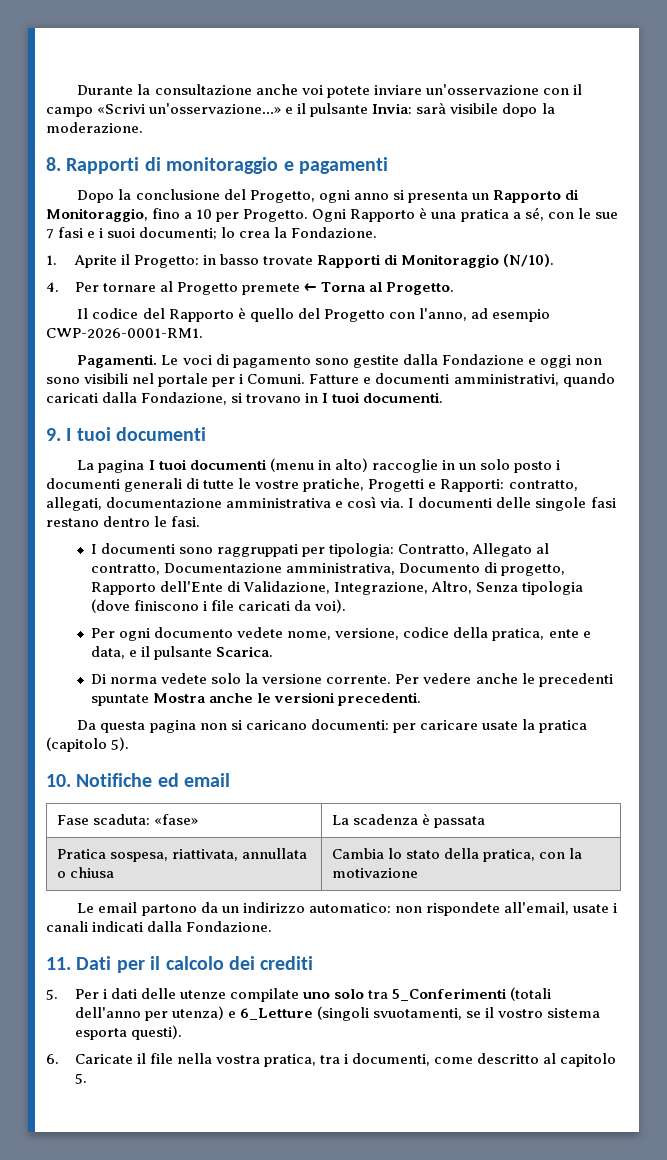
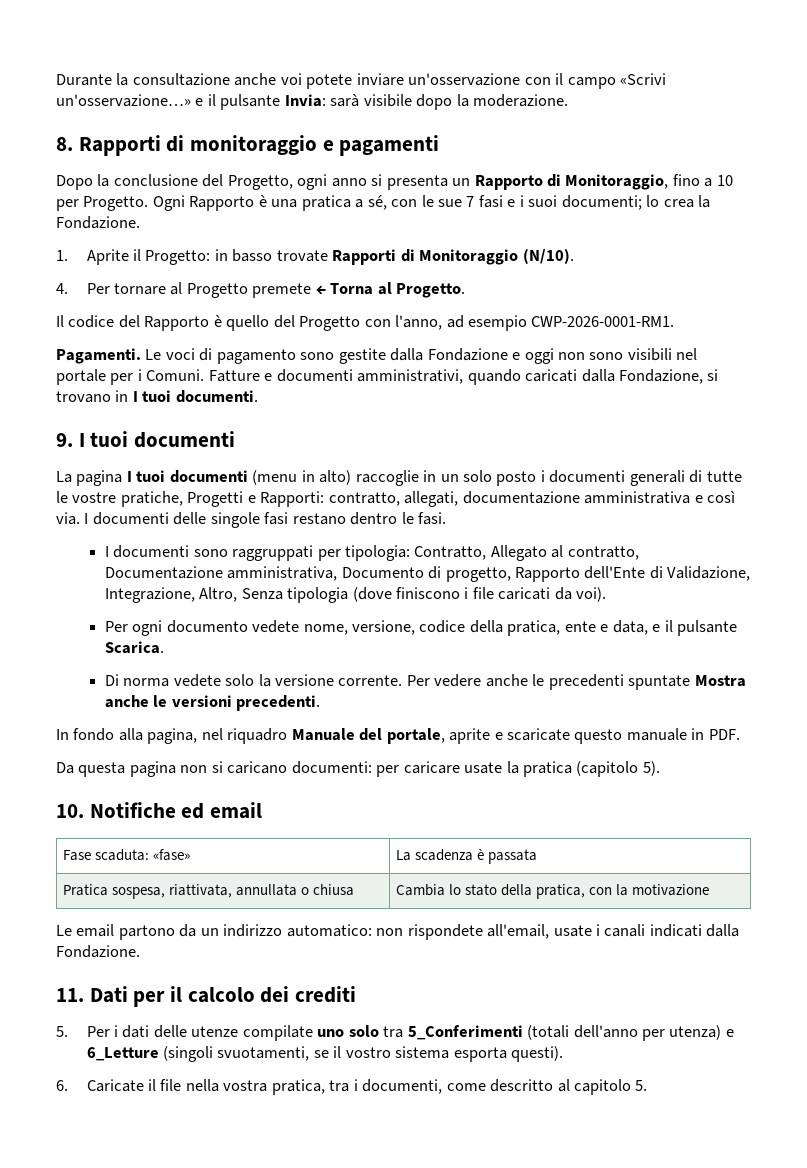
(422, 699) none -> [56,728,740,744] // In fondo alla pagina, nel riquadro Manuale del portale, aprite e scaricate questo manuale in PDF.

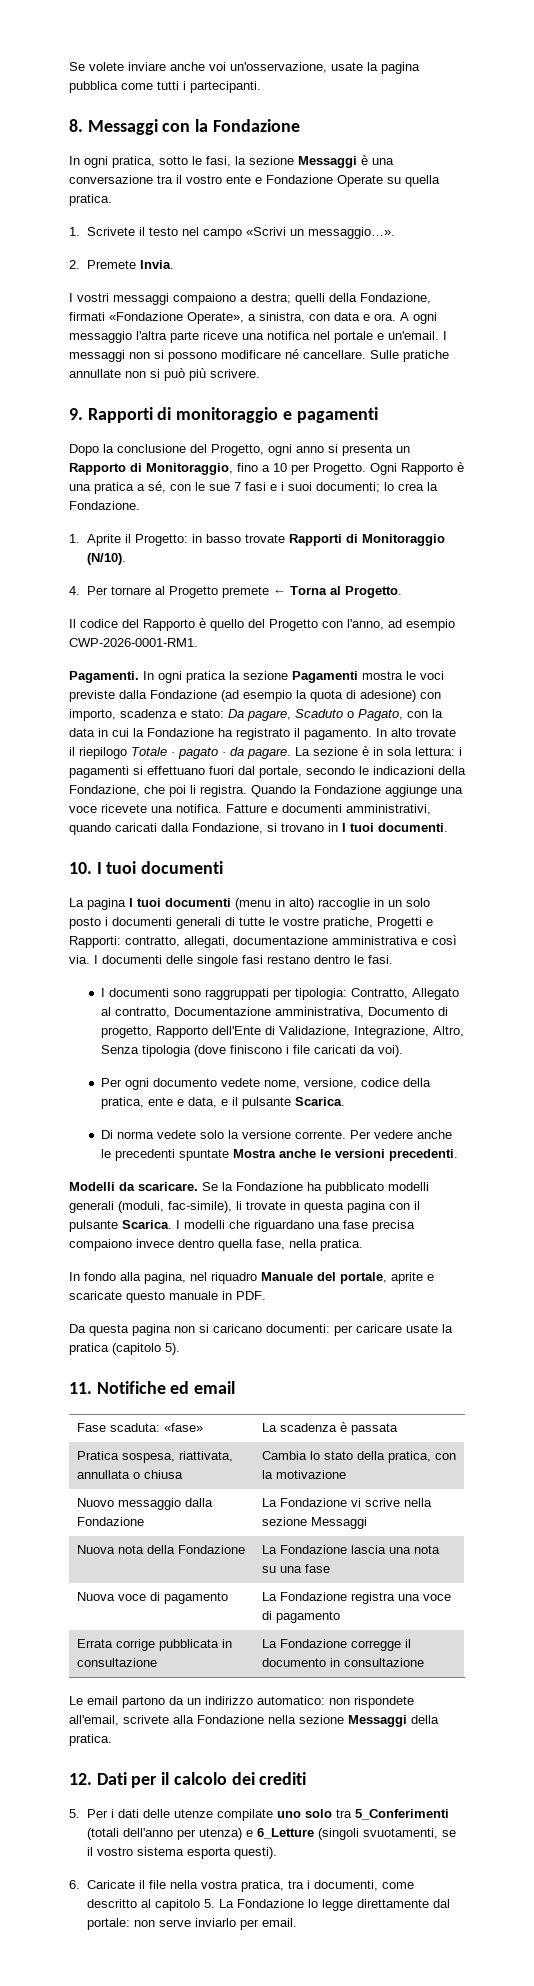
[56,73,667,89] [56,94,569,110] [56,137,73,151] Durante la consultazione anche voi potete inviare un'osservazione con il campo «Scrivi un'osservazione…» e il pulsante Invia: sarà visibile dopo la moderazione. // 8. -> [69,62,420,74] [69,81,261,93] [69,119,300,135] [69,155,394,168] [69,175,440,187] [69,194,112,206] [69,227,395,239] [69,260,174,269] [69,293,431,305] [69,312,437,324] [69,331,447,343] [69,349,449,362] [69,368,260,381] [69,408,83,420] Se volete inviare anche voi un'osservazione, usate la pagina pubblica come tutti i partecipanti. // 8. Messaggi con la Fondazione // In ogni pratica, sotto le fasi, la sezione Messaggi è una conversazione tra il vostro ente e Fondazione Operate su quella pratica. // 1. Scrivete il testo nel campo «Scrivi un messaggio…». // 2. Premete Invia. // I vostri messaggi compaiono a destra; quelli della Fondazione, firmati «Fondazione Operate», a sinistra, con data e ora. A ogni messaggio l'altra parte riceve una notifica nel portale e un'email. I messaggi non si possono modificare né cancellare. Sulle pratiche annullate non si può più scrivere. // 9.
[145,348,698,364] [56,369,205,385] Le voci di pagamento sono gestite dalla Fondazione e oggi non sono visibili nel portale per i Comuni. -> [143,671,444,683] [69,690,441,702] [69,709,443,721] [69,728,456,740] [69,746,462,759] [69,766,466,778] [69,785,463,797] [69,804,222,813] In ogni pratica la sezione Pagamenti mostra le voci previste dalla Fondazione (ad esempio la quota di adesione) con importo, scadenza e stato: Da pagare, Scaduto o Pagato, con la data in cui la Fondazione ha registrato il pagamento. In alto trovate il riepilogo Totale · pagato · da pagare. La sezione è in sola lettura: i pagamenti si effettuano fuori dal portale, secondo le indicazioni della Fondazione, che poi li registra. Quando la Fondazione aggiunge una voce ricevete una notifica.
[56,433,73,447] 9. -> [69,862,92,874] 10.
(321, 703) none -> [69,1182,429,1194] [69,1201,420,1213] [69,1220,415,1232] [69,1239,363,1251] // Modelli da scaricare. Se la Fondazione ha pubblicato modelli generali (moduli, fac-simile), li trovate in questa pagina con il pulsante Scarica. I modelli che riguardano una fase precisa compaiono invece dentro quella fase, nella pratica.
[56,804,84,818] 10. -> [69,1382,92,1394] 11.
(710, 890) none -> [77,1498,214,1510] [77,1517,145,1526] [262,1498,433,1507] [262,1517,368,1529] [77,1545,246,1554] [262,1545,441,1554] [262,1564,331,1573] [77,1592,229,1604] [262,1592,452,1604] [262,1611,341,1623] [77,1639,233,1651] [77,1658,158,1667] [262,1639,412,1651] [262,1658,425,1667] // Nuovo messaggio dalla Fondazione | La Fondazione vi scrive nella sezione Messaggi // Nuova nota della Fondazione | La Fondazione lascia una nota su una fase // Nuova voce di pagamento | La Fondazione registra una voce di pagamento // Errata corrige pubblicata in consultazione | La Fondazione corregge il documento in consultazione
[553,924,740,937] [56,945,140,958] [56,988,84,1002] usate i canali indicati dalla Fondazione. // 11. -> [123,1715,439,1727] [69,1734,112,1746] [69,1773,92,1785] scrivete alla Fondazione nella sezione Messaggi della pratica. // 12.
(648, 1085) none -> [218,1899,450,1911] [86,1918,297,1930] La Fondazione lo legge direttamente dal portale: non serve inviarlo per email.

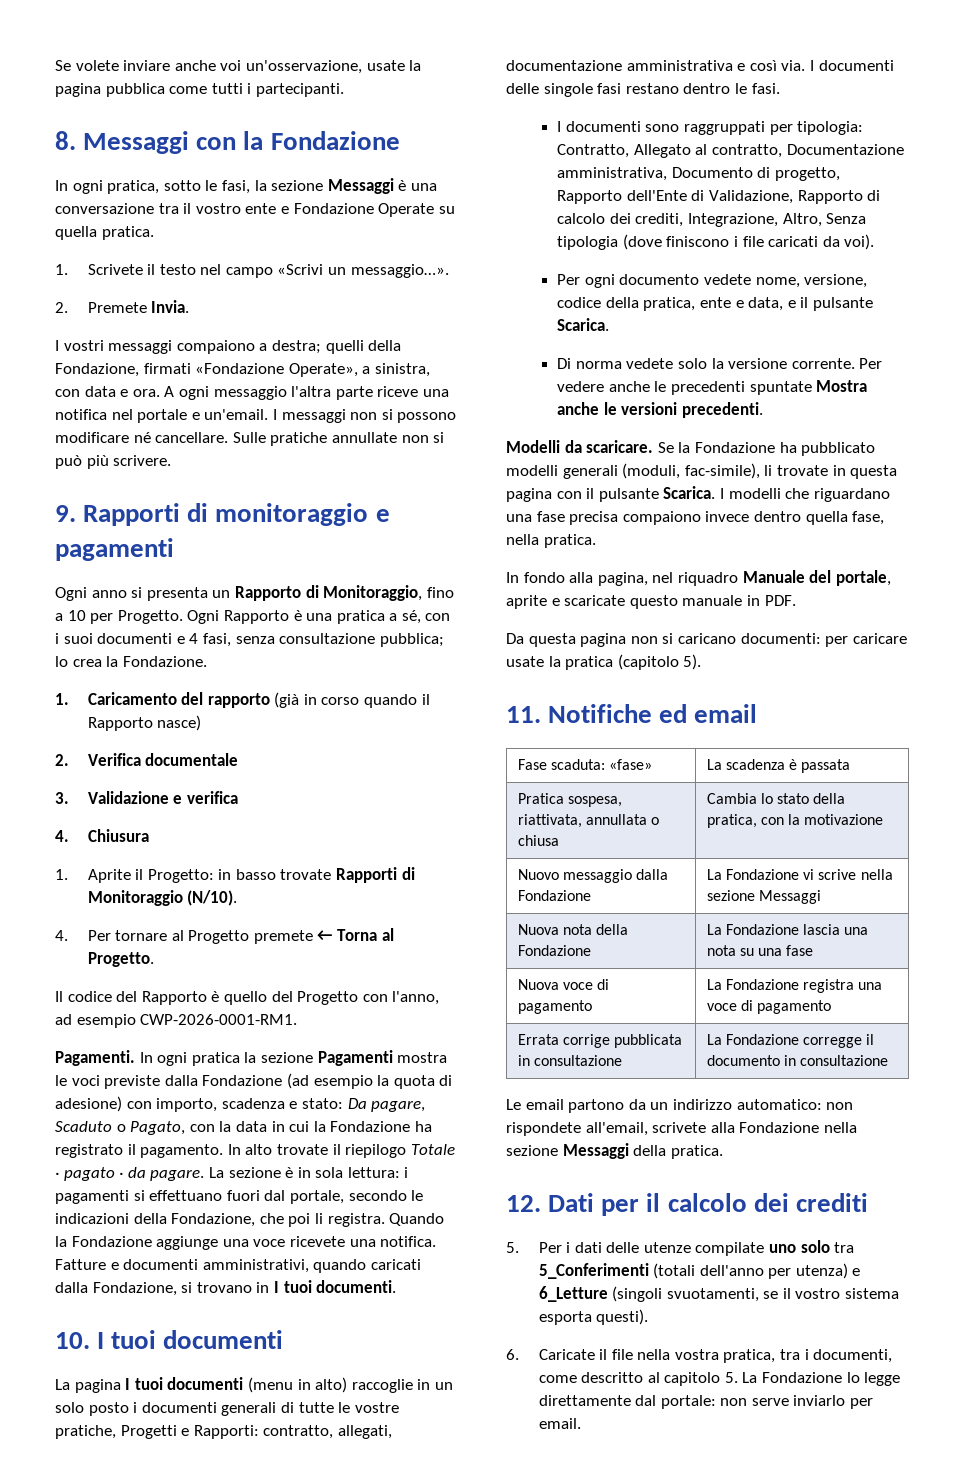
[69,444,292,456] Dopo la conclusione del Progetto, ogni -> [55,587,87,601] Ogni
[195,482,438,493] [69,501,140,510] le sue 7 fasi e i suoi documenti; lo crea la Fondazione. -> [55,633,444,647] [55,656,207,667] [55,692,430,708] [87,715,202,731] [55,753,239,766] [55,791,238,804] [55,829,149,842] i suoi documenti e 4 fasi, senza consultazione pubblica; lo crea la Fondazione. // 1. Caricamento del rapporto (già in corso quando il Rapporto nasce) // 2. Verifica documentale // 3. Validazione e verifica // 4. Chiusura
(351, 1031) none -> [797,190,881,204] [557,213,684,227] Rapporto di calcolo dei crediti,

